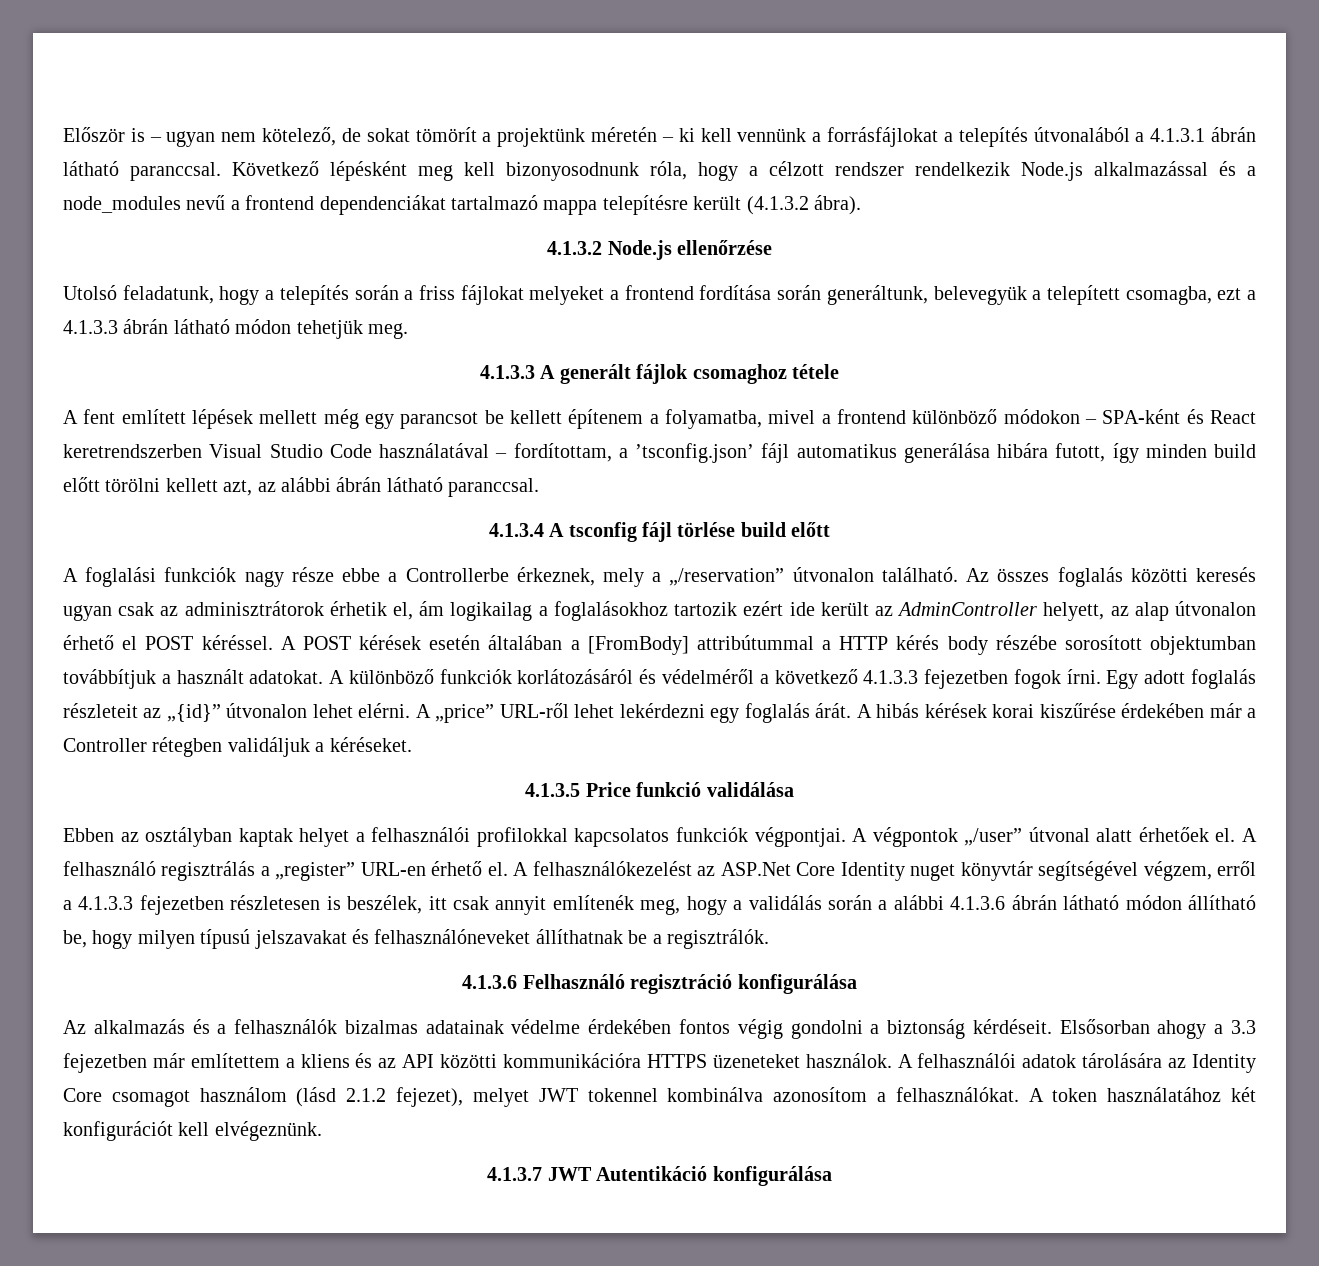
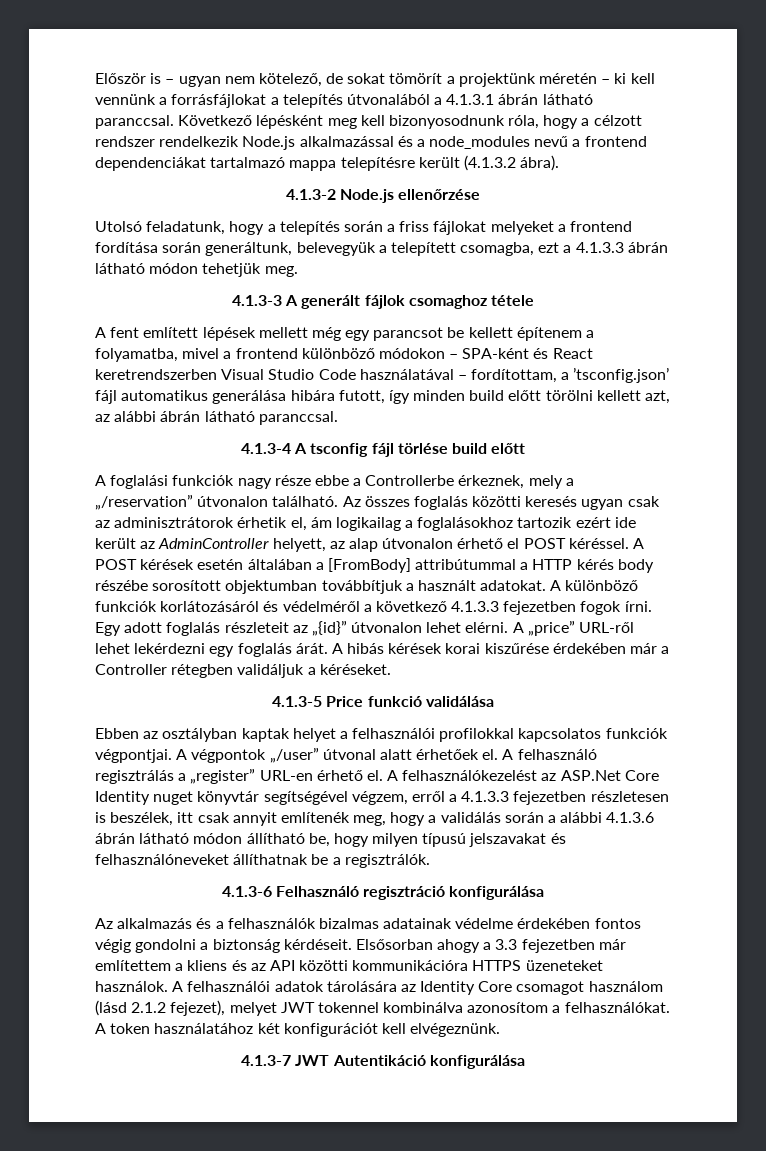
[547,241,603,255] 4.1.3.2 -> [285,189,336,200] 4.1.3-2
[480,365,535,379] 4.1.3.3 -> [232,295,283,306] 4.1.3-3
[488,523,544,537] 4.1.3.4 -> [240,443,291,454] 4.1.3-4
[525,783,581,797] 4.1.3.5 -> [272,696,323,707] 4.1.3-5
[462,975,518,989] 4.1.3.6 -> [221,886,272,897] 4.1.3-6
[487,1167,543,1181] 4.1.3.7 -> [241,1055,292,1066] 4.1.3-7

